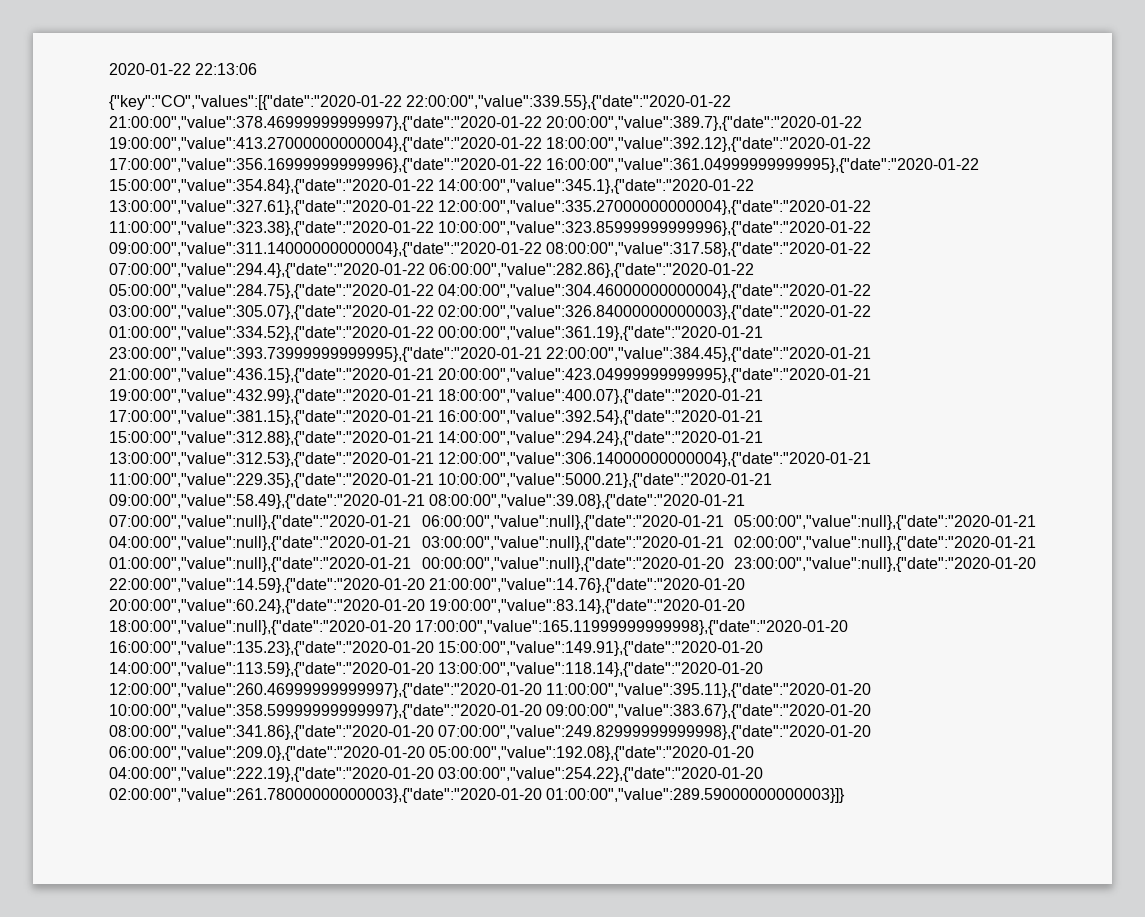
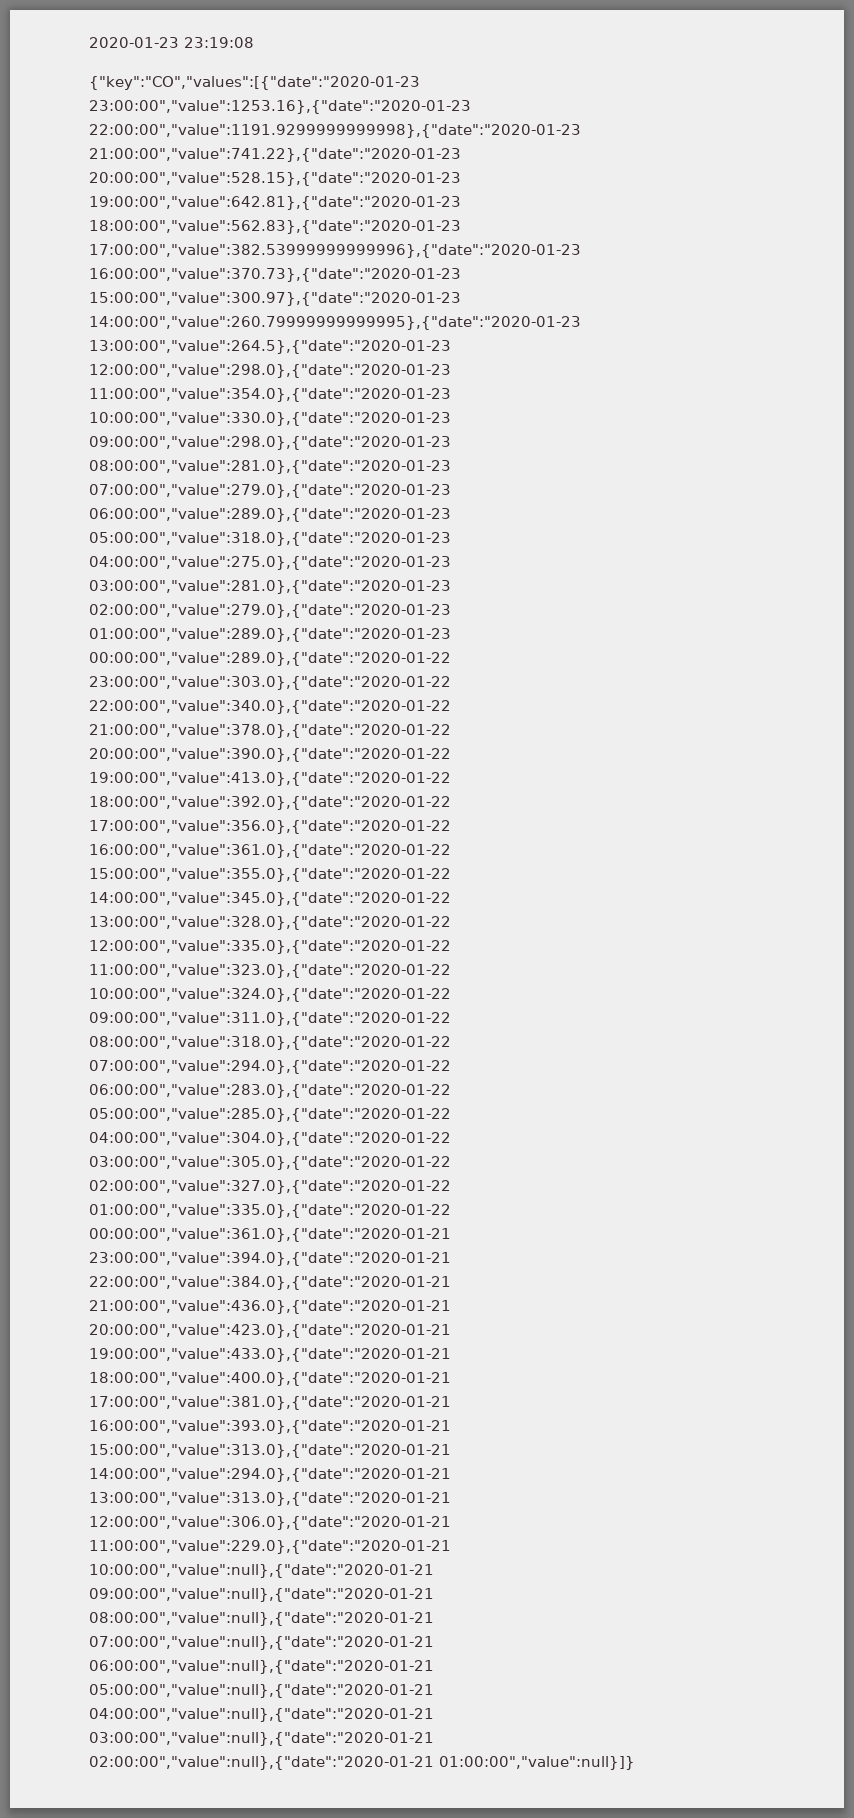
[109,63,258,75] [109,95,732,110] [109,116,863,131] [109,137,872,152] [109,158,980,173] [109,179,755,194] [109,200,872,215] [109,221,872,236] [109,242,872,257] [109,263,755,278] [109,284,872,299] [109,305,872,320] [109,326,764,341] [109,347,872,362] [109,368,872,383] [109,389,764,404] [109,410,764,425] [109,431,764,446] [109,452,872,467] [109,473,773,488] [109,494,746,509] 2020-01-22 22:13:06 // {"key":"CO","values":[{"date":"2020-01-22 22:00:00","value":339.55},{"date":"2020-01-22 21:00:00","value":378.46999999999997},{"date":"2020-01-22 20:00:00","value":389.7},{"date":"2020-01-22 19:00:00","value":413.27000000000004},{"date":"2020-01-22 18:00:00","value":392.12},{"date":"2020-01-22 17:00:00","value":356.16999999999996},{"date":"2020-01-22 16:00:00","value":361.04999999999995},{"date":"2020-01-22 15:00:00","value":354.84},{"date":"2020-01-22 14:00:00","value":345.1},{"date":"2020-01-22 13:00:00","value":327.61},{"date":"2020-01-22 12:00:00","value":335.27000000000004},{"date":"2020-01-22 11:00:00","value":323.38},{"date":"2020-01-22 10:00:00","value":323.85999999999996},{"date":"2020-01-22 09:00:00","value":311.14000000000004},{"date":"2020-01-22 08:00:00","value":317.58},{"date":"2020-01-22 07:00:00","value":294.4},{"date":"2020-01-22 06:00:00","value":282.86},{"date":"2020-01-22 05:00:00","value":284.75},{"date":"2020-01-22 04:00:00","value":304.46000000000004},{"date":"2020-01-22 03:00:00","value":305.07},{"date":"2020-01-22 02:00:00","value":326.84000000000003},{"date":"2020-01-22 01:00:00","value":334.52},{"date":"2020-01-22 00:00:00","value":361.19},{"date":"2020-01-21 23:00:00","value":393.73999999999995},{"date":"2020-01-21 22:00:00","value":384.45},{"date":"2020-01-21 21:00:00","value":436.15},{"date":"2020-01-21 20:00:00","value":423.04999999999995},{"date":"2020-01-21 19:00:00","value":432.99},{"date":"2020-01-21 18:00:00","value":400.07},{"date":"2020-01-21 17:00:00","value":381.15},{"date":"2020-01-21 16:00:00","value":392.54},{"date":"2020-01-21 15:00:00","value":312.88},{"date":"2020-01-21 14:00:00","value":294.24},{"date":"2020-01-21 13:00:00","value":312.53},{"date":"2020-01-21 12:00:00","value":306.14000000000004},{"date":"2020-01-21 11:00:00","value":229.35},{"date":"2020-01-21 10:00:00","value":5000.21},{"date":"2020-01-21 09:00:00","value":58.49},{"date":"2020-01-21 08:00:00","value":39.08},{"date":"2020-01-21 -> [89,37,254,48] [89,76,420,90] [89,100,471,114] [89,124,581,138] [89,148,461,162] [89,172,461,186] [89,196,461,210] [89,220,461,234] [89,244,581,258] [89,268,461,282] [89,292,461,306] [89,316,581,330] [89,340,451,354] [89,364,451,378] [89,388,451,402] [89,412,451,426] [89,436,451,450] [89,460,451,474] [89,484,451,498] [89,508,451,522] [89,532,451,546] [89,556,451,570] [89,580,451,594] [89,604,451,618] [89,628,451,642] [89,652,451,666] [89,676,451,690] [89,700,451,714] [89,724,451,738] [89,748,451,762] [89,772,451,786] [89,796,451,810] [89,820,451,834] [89,844,451,858] [89,868,451,882] [89,892,451,906] [89,916,451,930] [89,940,451,954] [89,964,451,978] [89,988,451,1002] [89,1012,451,1026] [89,1036,451,1050] [89,1060,451,1074] [89,1084,451,1098] [89,1108,451,1122] [89,1132,451,1146] [89,1156,451,1170] [89,1180,451,1194] [89,1204,451,1218] [89,1228,451,1242] [89,1252,451,1266] [89,1276,451,1290] [89,1300,451,1314] [89,1324,451,1338] [89,1348,451,1362] [89,1372,451,1386] [89,1396,451,1410] [89,1420,451,1434] [89,1444,451,1458] [89,1468,451,1482] [89,1492,451,1506] [89,1516,451,1530] [89,1540,451,1554] [89,1564,434,1578] [89,1588,434,1602] [89,1612,434,1626] 2020-01-23 23:19:08 // {"key":"CO","values":[{"date":"2020-01-23 23:00:00","value":1253.16},{"date":"2020-01-23 22:00:00","value":1191.9299999999998},{"date":"2020-01-23 21:00:00","value":741.22},{"date":"2020-01-23 20:00:00","value":528.15},{"date":"2020-01-23 19:00:00","value":642.81},{"date":"2020-01-23 18:00:00","value":562.83},{"date":"2020-01-23 17:00:00","value":382.53999999999996},{"date":"2020-01-23 16:00:00","value":370.73},{"date":"2020-01-23 15:00:00","value":300.97},{"date":"2020-01-23 14:00:00","value":260.79999999999995},{"date":"2020-01-23 13:00:00","value":264.5},{"date":"2020-01-23 12:00:00","value":298.0},{"date":"2020-01-23 11:00:00","value":354.0},{"date":"2020-01-23 10:00:00","value":330.0},{"date":"2020-01-23 09:00:00","value":298.0},{"date":"2020-01-23 08:00:00","value":281.0},{"date":"2020-01-23 07:00:00","value":279.0},{"date":"2020-01-23 06:00:00","value":289.0},{"date":"2020-01-23 05:00:00","value":318.0},{"date":"2020-01-23 04:00:00","value":275.0},{"date":"2020-01-23 03:00:00","value":281.0},{"date":"2020-01-23 02:00:00","value":279.0},{"date":"2020-01-23 01:00:00","value":289.0},{"date":"2020-01-23 00:00:00","value":289.0},{"date":"2020-01-22 23:00:00","value":303.0},{"date":"2020-01-22 22:00:00","value":340.0},{"date":"2020-01-22 21:00:00","value":378.0},{"date":"2020-01-22 20:00:00","value":390.0},{"date":"2020-01-22 19:00:00","value":413.0},{"date":"2020-01-22 18:00:00","value":392.0},{"date":"2020-01-22 17:00:00","value":356.0},{"date":"2020-01-22 16:00:00","value":361.0},{"date":"2020-01-22 15:00:00","value":355.0},{"date":"2020-01-22 14:00:00","value":345.0},{"date":"2020-01-22 13:00:00","value":328.0},{"date":"2020-01-22 12:00:00","value":335.0},{"date":"2020-01-22 11:00:00","value":323.0},{"date":"2020-01-22 10:00:00","value":324.0},{"date":"2020-01-22 09:00:00","value":311.0},{"date":"2020-01-22 08:00:00","value":318.0},{"date":"2020-01-22 07:00:00","value":294.0},{"date":"2020-01-22 06:00:00","value":283.0},{"date":"2020-01-22 05:00:00","value":285.0},{"date":"2020-01-22 04:00:00","value":304.0},{"date":"2020-01-22 03:00:00","value":305.0},{"date":"2020-01-22 02:00:00","value":327.0},{"date":"2020-01-22 01:00:00","value":335.0},{"date":"2020-01-22 00:00:00","value":361.0},{"date":"2020-01-21 23:00:00","value":394.0},{"date":"2020-01-21 22:00:00","value":384.0},{"date":"2020-01-21 21:00:00","value":436.0},{"date":"2020-01-21 20:00:00","value":423.0},{"date":"2020-01-21 19:00:00","value":433.0},{"date":"2020-01-21 18:00:00","value":400.0},{"date":"2020-01-21 17:00:00","value":381.0},{"date":"2020-01-21 16:00:00","value":393.0},{"date":"2020-01-21 15:00:00","value":313.0},{"date":"2020-01-21 14:00:00","value":294.0},{"date":"2020-01-21 13:00:00","value":313.0},{"date":"2020-01-21 12:00:00","value":306.0},{"date":"2020-01-21 11:00:00","value":229.0},{"date":"2020-01-21 10:00:00","value":null},{"date":"2020-01-21 09:00:00","value":null},{"date":"2020-01-21 08:00:00","value":null},{"date":"2020-01-21
[109,557,1036,572] [109,578,746,593] [109,599,746,614] [109,620,849,635] [109,641,764,656] [109,662,764,677] [109,683,872,698] [109,704,872,719] [109,725,872,740] [109,746,755,761] [109,767,764,782] [109,788,846,803] 01:00:00","value":null},{"date":"2020-01-21 00:00:00","value":null},{"date":"2020-01-20 23:00:00","value":null},{"date":"2020-01-20 22:00:00","value":14.59},{"date":"2020-01-20 21:00:00","value":14.76},{"date":"2020-01-20 20:00:00","value":60.24},{"date":"2020-01-20 19:00:00","value":83.14},{"date":"2020-01-20 18:00:00","value":null},{"date":"2020-01-20 17:00:00","value":165.11999999999998},{"date":"2020-01-20 16:00:00","value":135.23},{"date":"2020-01-20 15:00:00","value":149.91},{"date":"2020-01-20 14:00:00","value":113.59},{"date":"2020-01-20 13:00:00","value":118.14},{"date":"2020-01-20 12:00:00","value":260.46999999999997},{"date":"2020-01-20 11:00:00","value":395.11},{"date":"2020-01-20 10:00:00","value":358.59999999999997},{"date":"2020-01-20 09:00:00","value":383.67},{"date":"2020-01-20 08:00:00","value":341.86},{"date":"2020-01-20 07:00:00","value":249.82999999999998},{"date":"2020-01-20 06:00:00","value":209.0},{"date":"2020-01-20 05:00:00","value":192.08},{"date":"2020-01-20 04:00:00","value":222.19},{"date":"2020-01-20 03:00:00","value":254.22},{"date":"2020-01-20 02:00:00","value":261.78000000000003},{"date":"2020-01-20 01:00:00","value":289.59000000000003}]} -> [439,1756,635,1770] 01:00:00","value":null}]}

